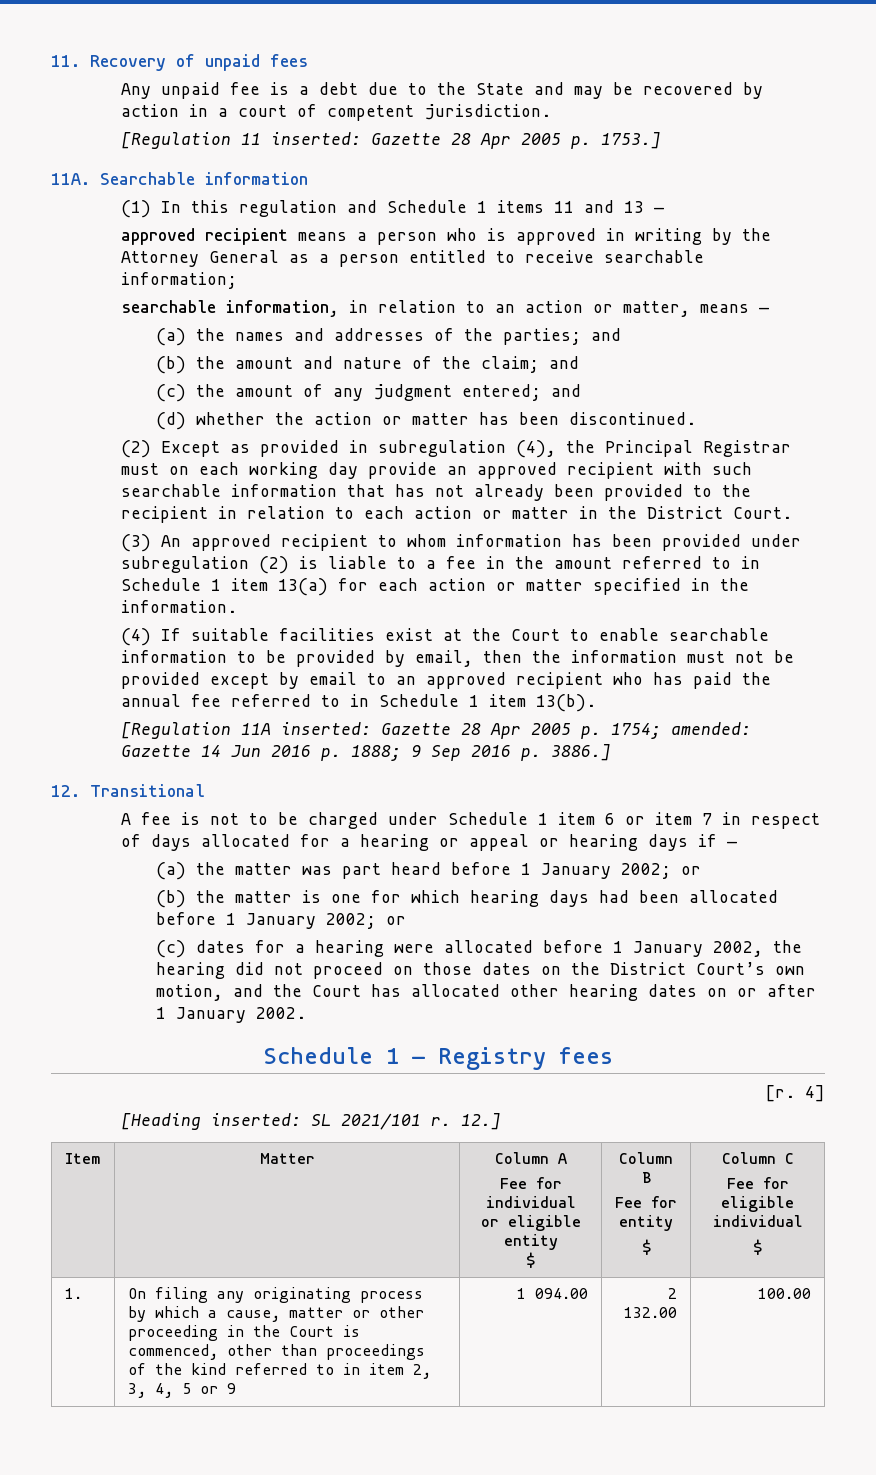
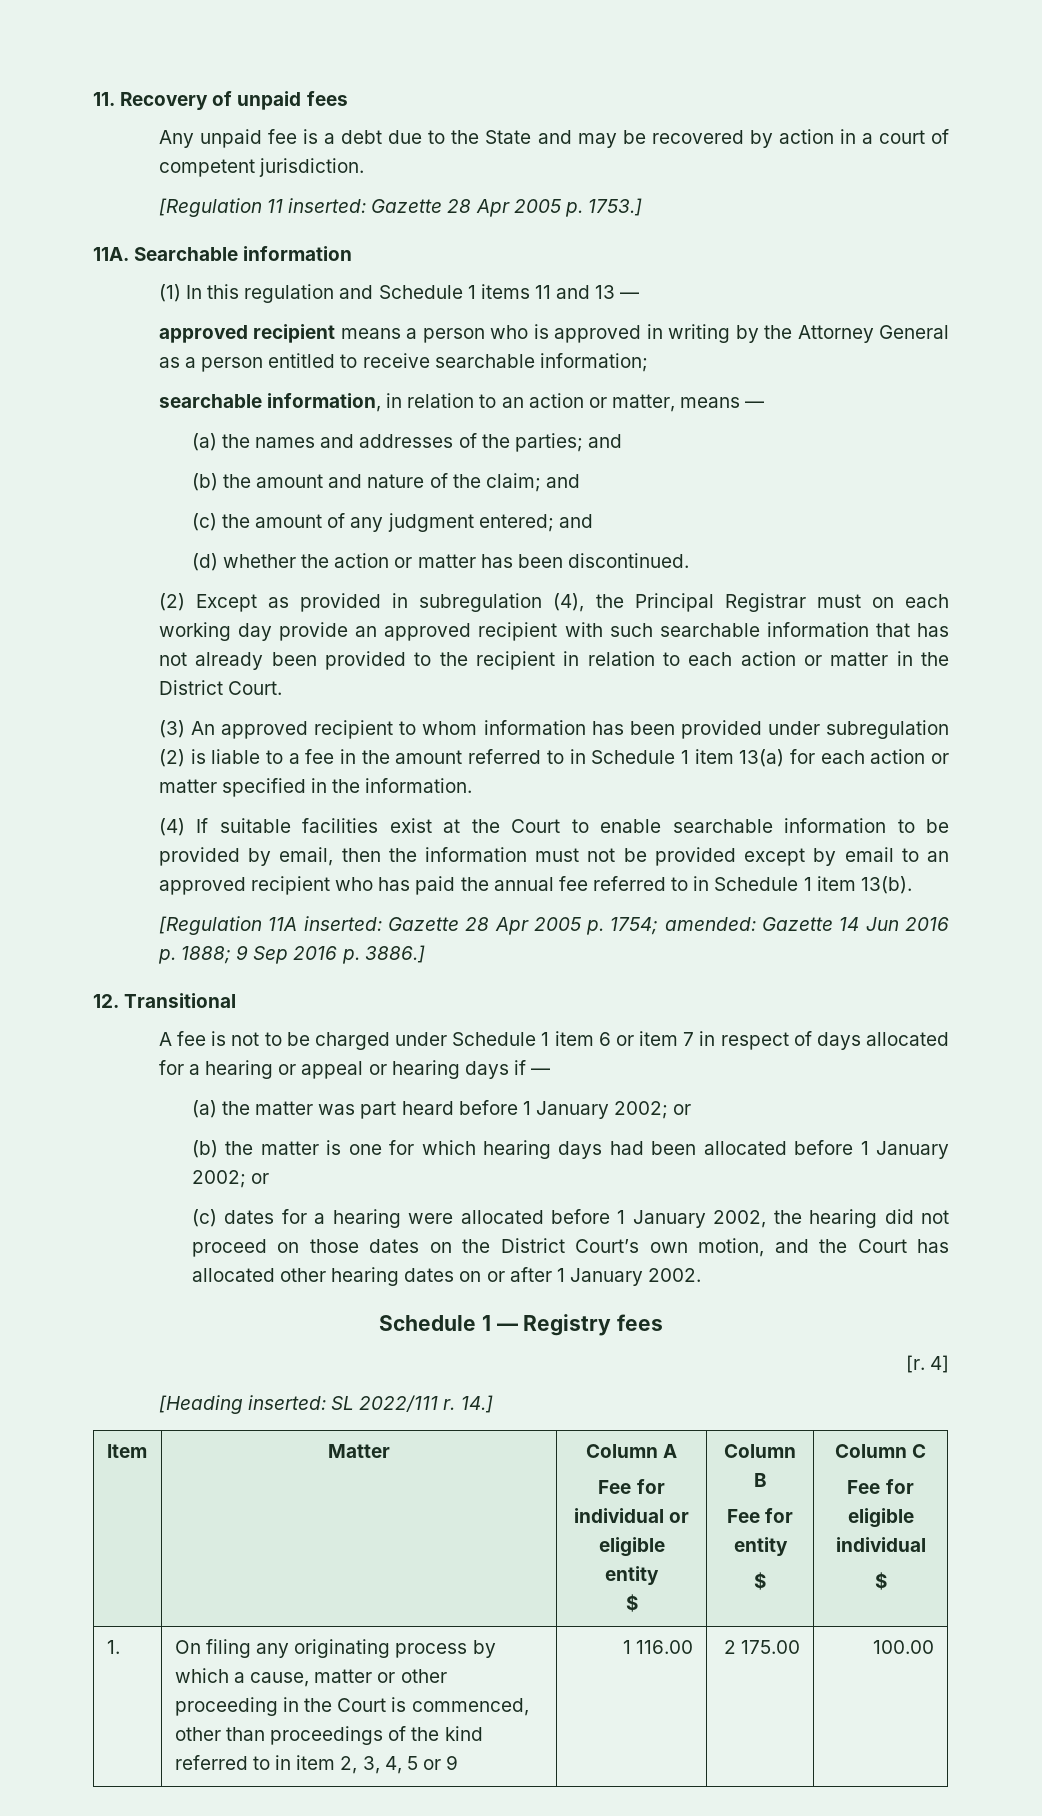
[340,1113,501,1130] 2021/101 r. 12.] -> [359,1395,493,1413] 2022/111 r. 14.]
[535,1288,589,1299] 094.00 -> [636,1640,694,1654] 116.00
[624,1307,678,1318] 132.00 -> [741,1640,801,1654] 175.00

